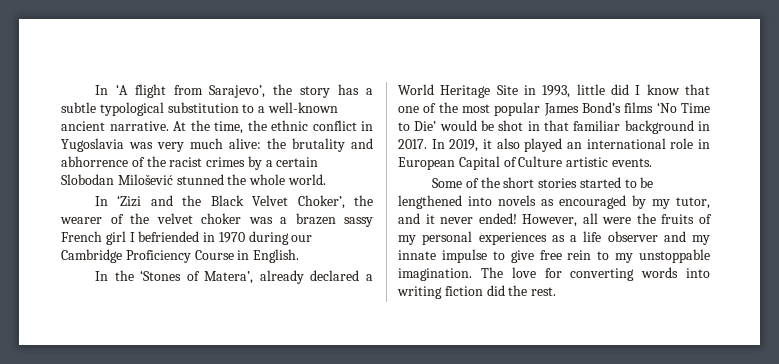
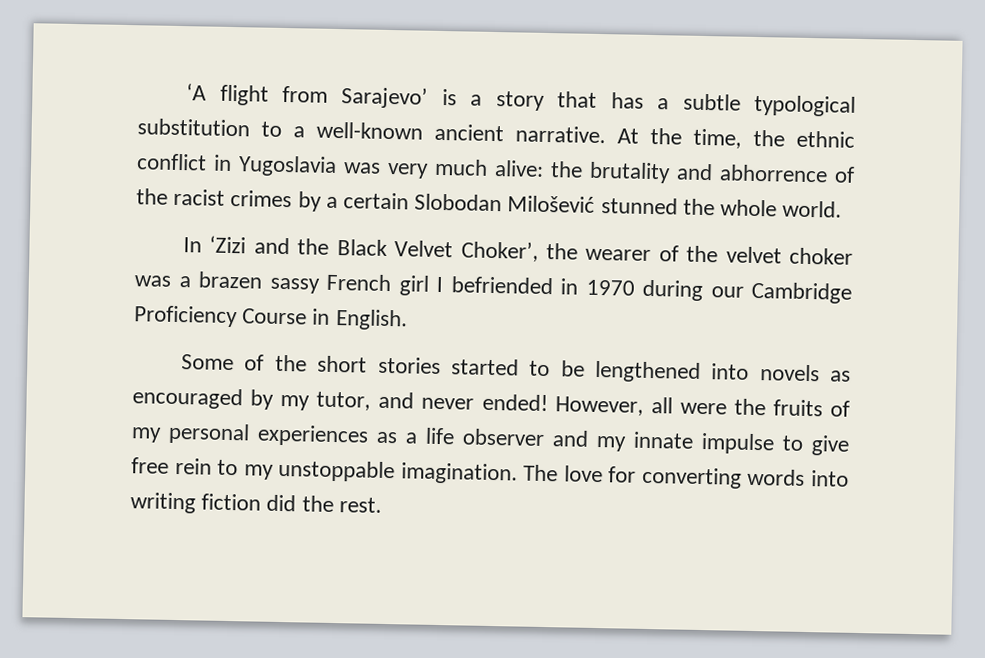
[94,85,108,95] In -> (186, 92) none
[209,84,331,98] Sarajevo’, the story -> [341,86,598,111] Sarajevo’ is a story that
[94,270,373,284] [398,84,710,98] [398,102,710,116] [398,120,710,134] [398,138,710,152] [398,156,652,170] // In the ‘Stones of Matera’, already declared a World Heritage Site in 1993, little did I know that one of the most popular James Bond’s films ‘No Time to Die’ would be shot in that familiar background in 2017. In 2019, it also played an international role in European Capital of Culture artistic events. -> (408, 320) none
[425,214,435,224] it -> (415, 400) none

